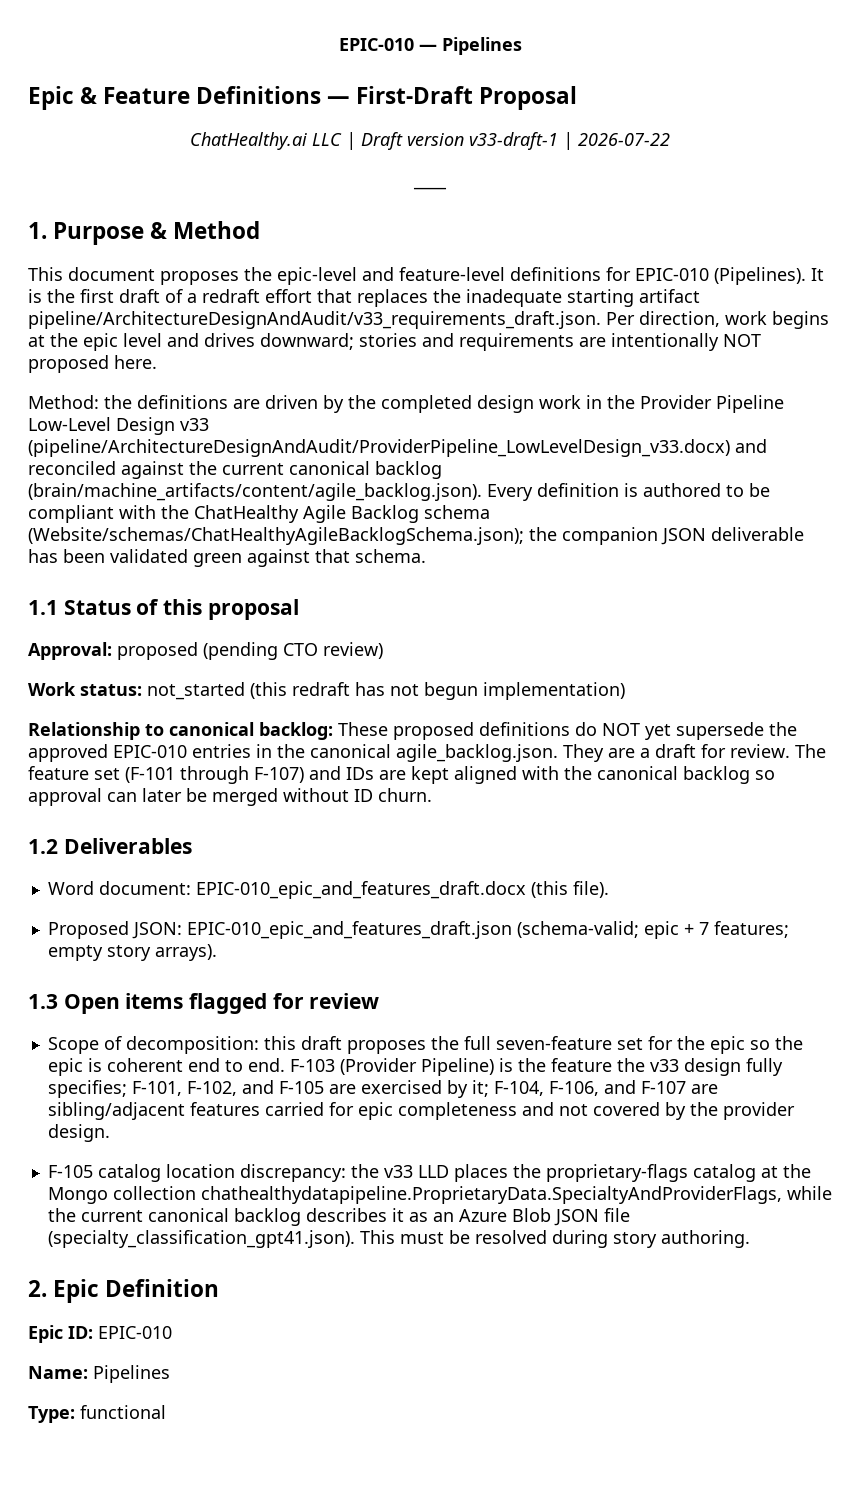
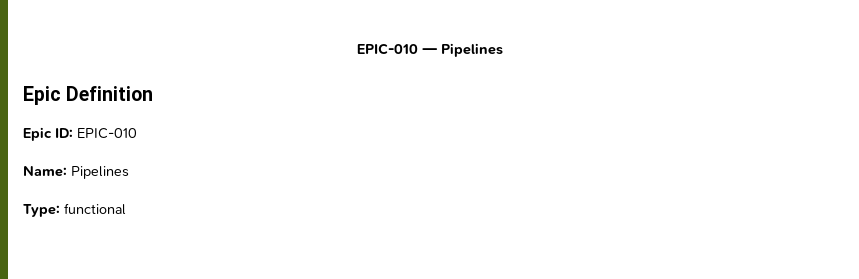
[80,86,578,110] [190,132,670,150] [413,186,447,190] [28,221,261,245] [28,267,824,285] [28,289,700,307] [28,311,829,329] [28,333,761,351] [28,355,157,373] [28,395,784,413] [28,417,209,435] [28,439,767,457] [28,461,442,479] [28,483,770,501] [28,505,490,523] [28,527,804,545] [28,549,426,567] [28,599,299,620] [28,642,383,660] [28,682,625,700] [28,722,797,740] [28,744,826,762] [28,766,775,784] [28,788,432,806] [28,838,192,854] [47,881,609,899] [47,921,789,939] [47,944,217,961] [28,993,380,1014] [47,1036,803,1054] [47,1058,783,1076] [47,1080,718,1098] [47,1102,795,1120] [47,1124,110,1142] [47,1164,811,1182] [47,1186,832,1204] [47,1208,630,1226] [47,1230,750,1248] [28,1279,100,1303] & Feature Definitions — First-Draft Proposal // ChatHealthy.ai LLC | Draft version v33-draft-1 | 2026-07-22 // ____ // 1. Purpose & Method // This document proposes the epic-level and feature-level definitions for EPIC-010 (Pipelines). It is the first draft of a redraft effort that replaces the inadequate starting artifact pipeline/ArchitectureDesignAndAudit/v33_requirements_draft.json. Per direction, work begins at the epic level and drives downward; stories and requirements are intentionally NOT proposed here. // Method: the definitions are driven by the completed design work in the Provider Pipeline Low-Level Design v33 (pipeline/ArchitectureDesignAndAudit/ProviderPipeline_LowLevelDesign_v33.docx) and reconciled against the current canonical backlog (brain/machine_artifacts/content/agile_backlog.json). Every definition is authored to be compliant with the ChatHealthy Agile Backlog schema (Website/schemas/ChatHealthyAgileBacklogSchema.json); the companion JSON deliverable has been validated green against that schema. // 1.1 Status of this proposal // Approval: proposed (pending CTO review) // Work status: not_started (this redraft has not begun implementation) // Relationship to canonical backlog: These proposed definitions do NOT yet supersede the approved EPIC-010 entries in the canonical agile_backlog.json. They are a draft for review. The feature set (F-101 through F-107) and IDs are kept aligned with the canonical backlog so approval can later be merged without ID churn. // 1.2 Deliverables // Word document: EPIC-010_epic_and_features_draft.docx (this file). // Proposed JSON: EPIC-010_epic_and_features_draft.json (schema-valid; epic + 7 features; empty story arrays). // 1.3 Open items flagged for review // Scope of decomposition: this draft proposes the full seven-feature set for the epic so the epic is coherent end to end. F-103 (Provider Pipeline) is the feature the v33 design fully specifies; F-101, F-102, and F-105 are exercised by it; F-104, F-106, and F-107 are sibling/adjacent features carried for epic completeness and not covered by the provider design. // F-105 catalog location discrepancy: the v33 LLD places the proprietary-flags catalog at the Mongo collection chathealthydatapipeline.ProprietaryData.SpecialtyAndProviderFlags, while the current canonical backlog describes it as an Azure Blob JSON file (specialty_classification_gpt41.json). This must be resolved during story authoring. // 2. Epic -> (61, 95) none

